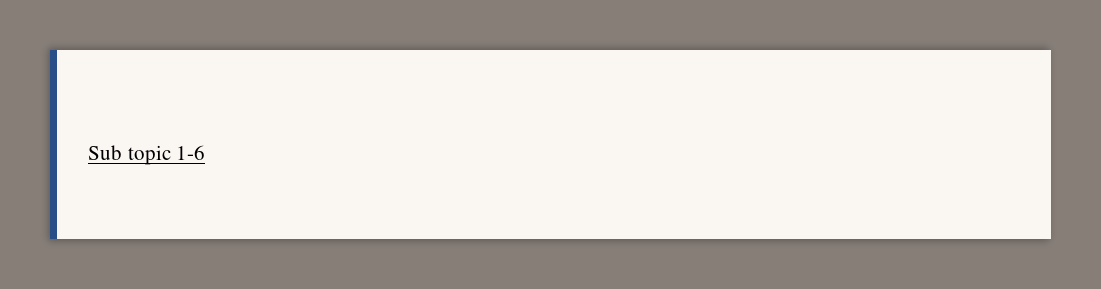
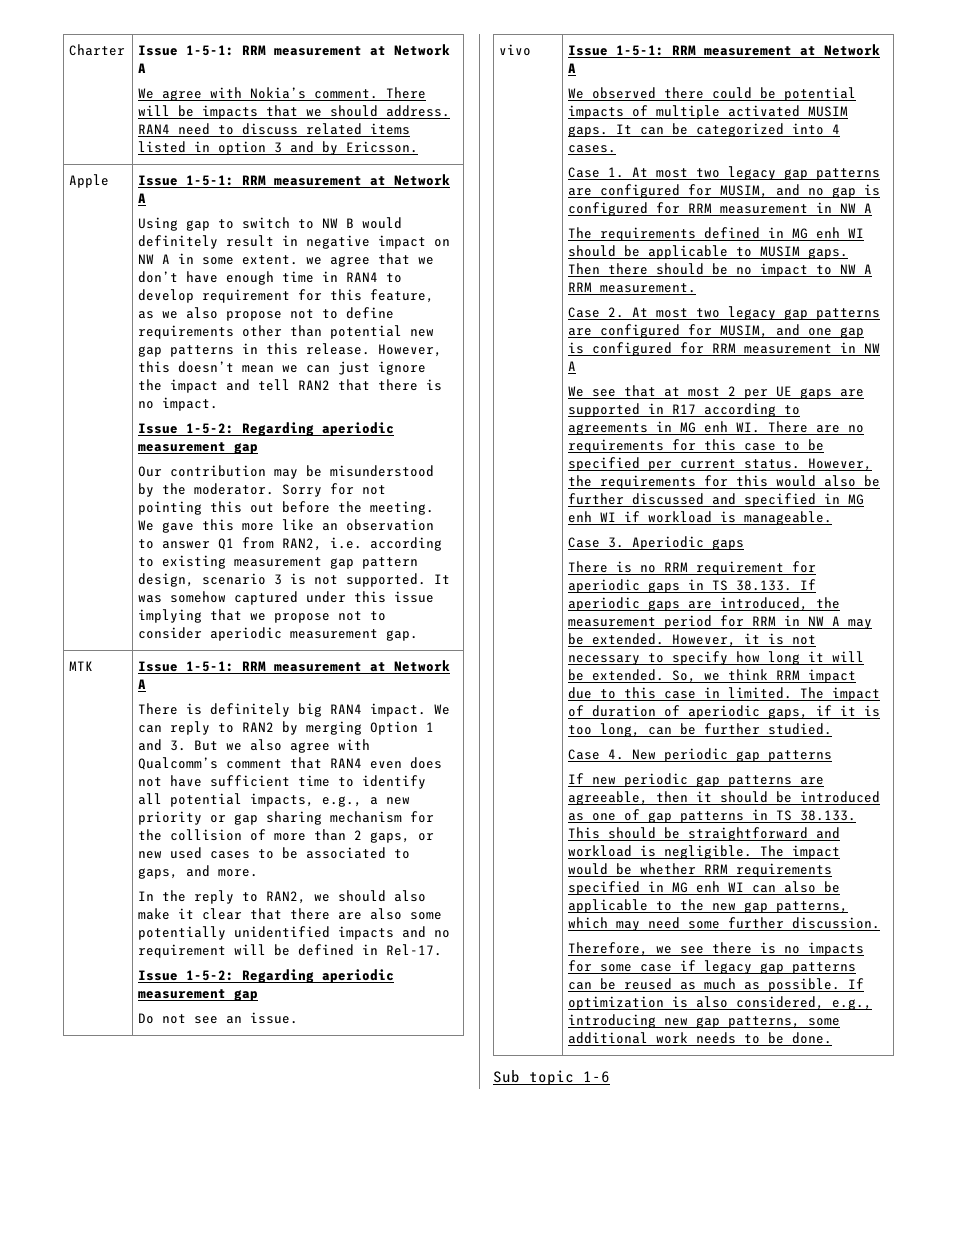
(88, 152) none -> [69,44,126,56] [138,44,451,56] [138,63,147,73] [138,87,427,101] [138,105,451,119] [138,123,411,135] [138,141,419,155] [69,174,110,188] [138,174,451,186] [138,193,147,203] [138,217,403,231] [138,235,451,249] [138,253,435,267] [138,271,403,285] [138,289,435,303] [138,307,395,321] [138,325,435,339] [138,343,443,357] [138,361,427,375] [138,379,443,393] [138,397,219,411] [138,422,395,436] [138,442,259,454] [138,465,435,479] [138,483,387,497] [138,501,435,515] [138,519,435,533] [138,537,443,551] [138,555,419,569] [138,573,451,587] [138,591,435,605] [138,609,387,623] [138,627,419,641] [69,661,94,671] [138,660,451,672] [138,679,147,689] [138,703,451,717] [138,721,435,735] [138,739,371,753] [138,757,443,770] [138,775,427,789] [138,793,411,807] [138,811,435,825] [138,829,435,843] [138,847,411,859] [138,865,259,879] [138,890,427,904] [138,908,443,920] [138,926,451,940] [138,944,443,958] [138,969,395,983] [138,989,259,1001] [138,1012,299,1024] [499,44,532,56] [568,44,881,56] [568,63,577,73] [568,87,857,101] [568,105,849,119] [568,123,841,137] [568,145,617,153] [568,166,881,180] [568,184,881,198] [568,202,873,216] [568,227,865,241] [568,245,849,259] [568,263,873,277] [568,282,697,293] [568,306,881,320] [568,324,865,338] [568,342,881,356] [568,361,577,371] [568,385,865,399] [568,403,801,417] [568,421,865,435] [568,439,825,453] [568,457,873,471] [568,475,881,489] [568,493,865,507] [568,511,833,525] [568,536,745,550] [568,561,817,575] [568,579,817,593] [568,597,841,611] [568,615,873,629] [568,633,817,647] [568,651,865,665] [568,669,857,683] [568,687,881,701] [568,705,881,719] [568,723,833,737] [568,748,833,762] [568,773,825,787] [568,791,881,805] [568,809,857,823] [568,827,841,841] [568,845,841,859] [568,863,833,877] [568,881,841,895] [568,899,849,913] [568,917,881,931] [568,942,865,956] [568,960,857,974] [568,978,865,992] [568,996,873,1010] [568,1014,841,1028] [568,1032,833,1044] Charter | Issue 1-5-1: RRM measurement at Network A // We agree with Nokia’s comment. There will be impacts that we should address. RAN4 need to discuss related items listed in option 3 and by Ericsson. // Apple | Issue 1-5-1: RRM measurement at Network A // Using gap to switch to NW B would definitely result in negative impact on NW A in some extent. we agree that we don’t have enough time in RAN4 to develop requirement for this feature, as we also propose not to define requirements other than potential new gap patterns in this release. However, this doesn’t mean we can just ignore the impact and tell RAN2 that there is no impact. // Issue 1-5-2: Regarding aperiodic measurement gap // Our contribution may be misunderstood by the moderator. Sorry for not pointing this out before the meeting. We gave this more like an observation to answer Q1 from RAN2, i.e. according to existing measurement gap pattern design, scenario 3 is not supported. It was somehow captured under this issue implying that we propose not to consider aperiodic measurement gap. // MTK | Issue 1-5-1: RRM measurement at Network A // There is definitely big RAN4 impact. We can reply to RAN2 by merging Option 1 and 3. But we also agree with Qualcomm’s comment that RAN4 even does not have sufficient time to identify all potential impacts, e.g., a new priority or gap sharing mechanism for the collision of more than 2 gaps, or new used cases to be associated to gaps, and more. // In the reply to RAN2, we should also make it clear that there are also some potentially unidentified impacts and no requirement will be defined in Rel-17. // Issue 1-5-2: Regarding aperiodic measurement gap // Do not see an issue. // vivo | Issue 1-5-1: RRM measurement at Network A // We observed there could be potential impacts of multiple activated MUSIM gaps. It can be categorized into 4 cases. // Case 1. At most two legacy gap patterns are configured for MUSIM, and no gap is configured for RRM measurement in NW A // The requirements defined in MG enh WI should be applicable to MUSIM gaps. Then there should be no impact to NW A RRM measurement. // Case 2. At most two legacy gap patterns are configured for MUSIM, and one gap is configured for RRM measurement in NW A // We see that at most 2 per UE gaps are supported in R17 according to agreements in MG enh WI. There are no requirements for this case to be specified per current status. However, the requirements for this would also be further discussed and specified in MG enh WI if workload is manageable. // Case 3. Aperiodic gaps // There is no RRM requirement for aperiodic gaps in TS 38.133. If aperiodic gaps are introduced, the measurement period for RRM in NW A may be extended. However, it is not necessary to specify how long it will be extended. So, we think RRM impact due to this case in limited. The impact of duration of aperiodic gaps, if it is too long, can be further studied. // Case 4. New periodic gap patterns // If new periodic gap patterns are agreeable, then it should be introduced as one of gap patterns in TS 38.133. This should be straightforward and workload is negligible. The impact would be whether RRM requirements specified in MG enh WI can also be applicable to the new gap patterns, which may need some further discussion. // Therefore, we see there is no impacts for some case if legacy gap patterns can be reused as much as possible. If optimization is also considered, e.g., introducing new gap patterns, some additional work needs to be done. //

